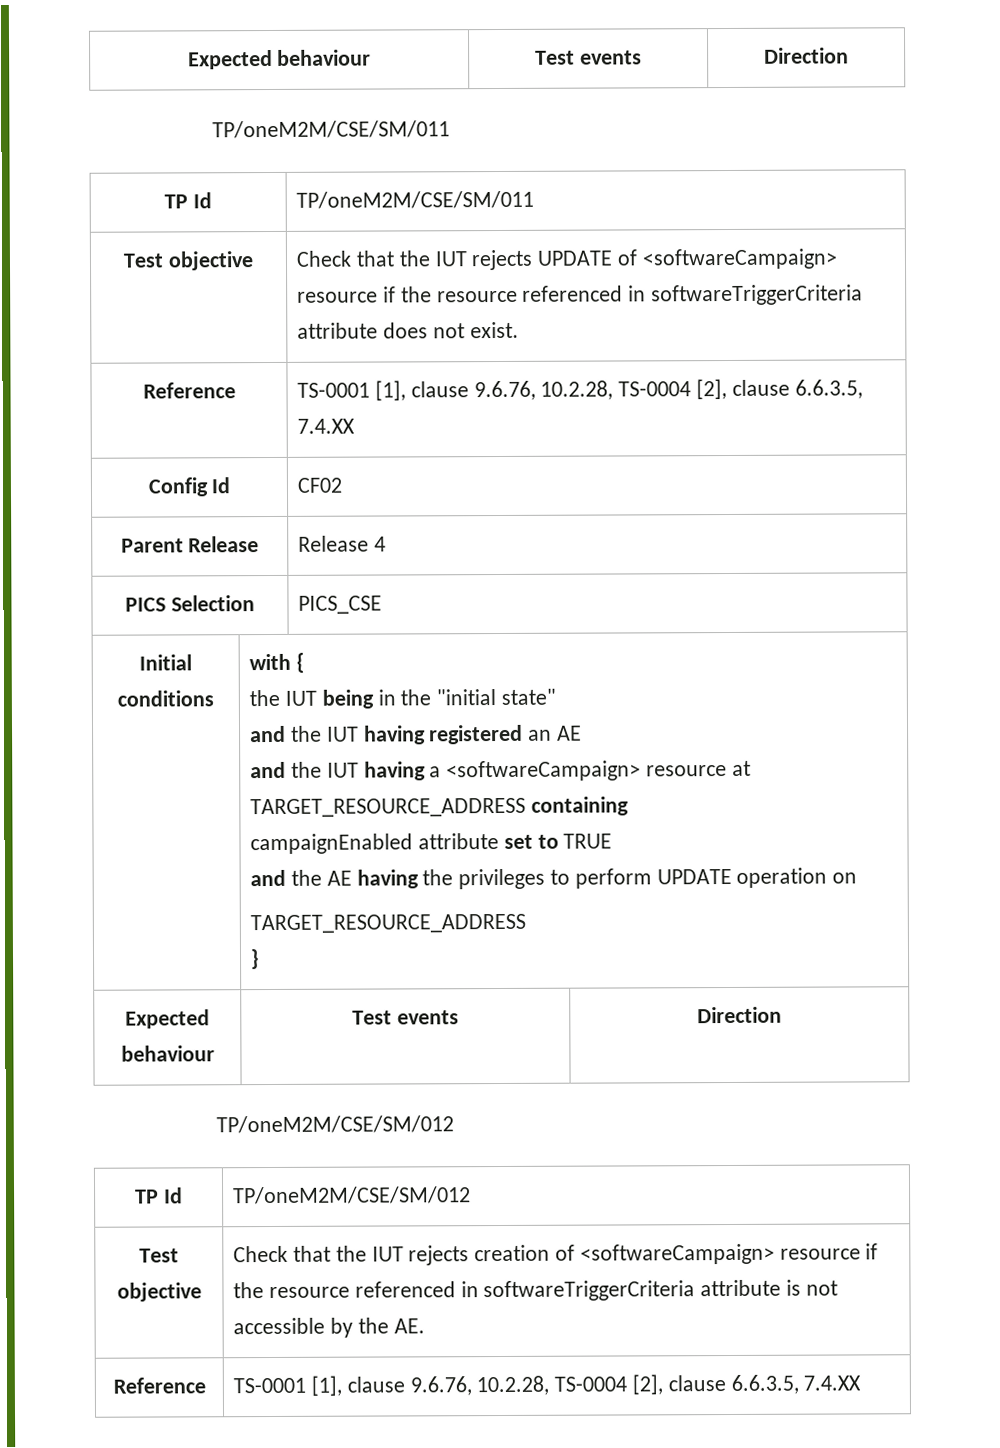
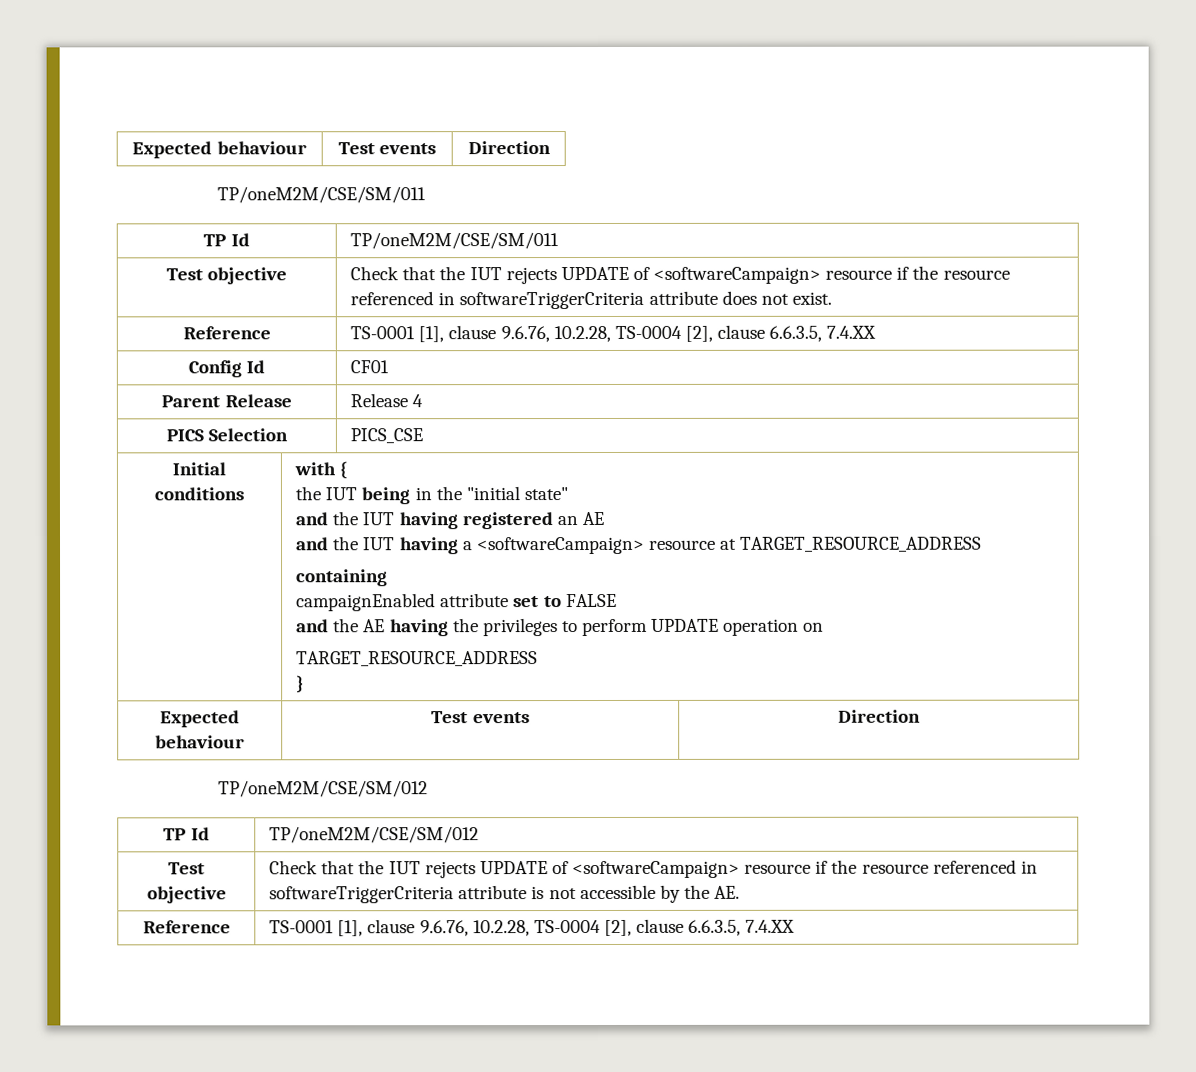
[297,477,343,493] CF02 -> [350,360,390,374] CF01
(527, 807) none -> (983, 544) //
[563,833,613,849] TRUE -> [565,593,617,608] FALSE
[474,1244,551,1262] creation -> [479,861,548,875] UPDATE

